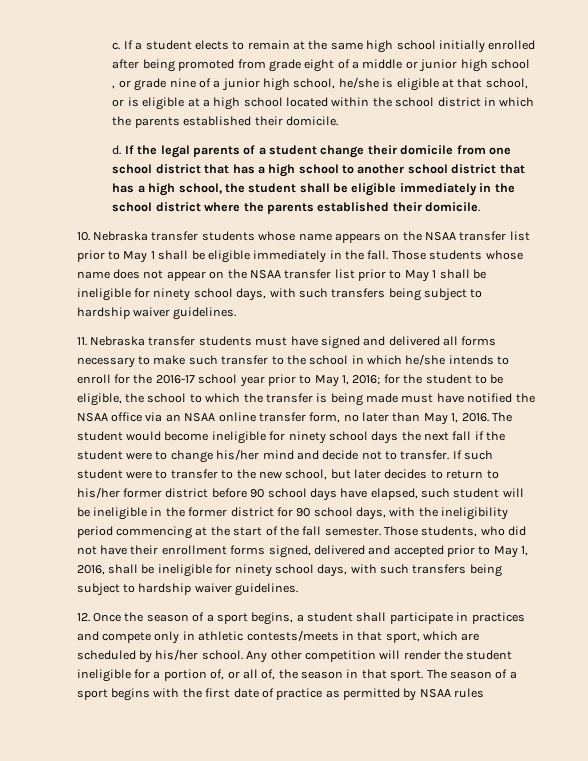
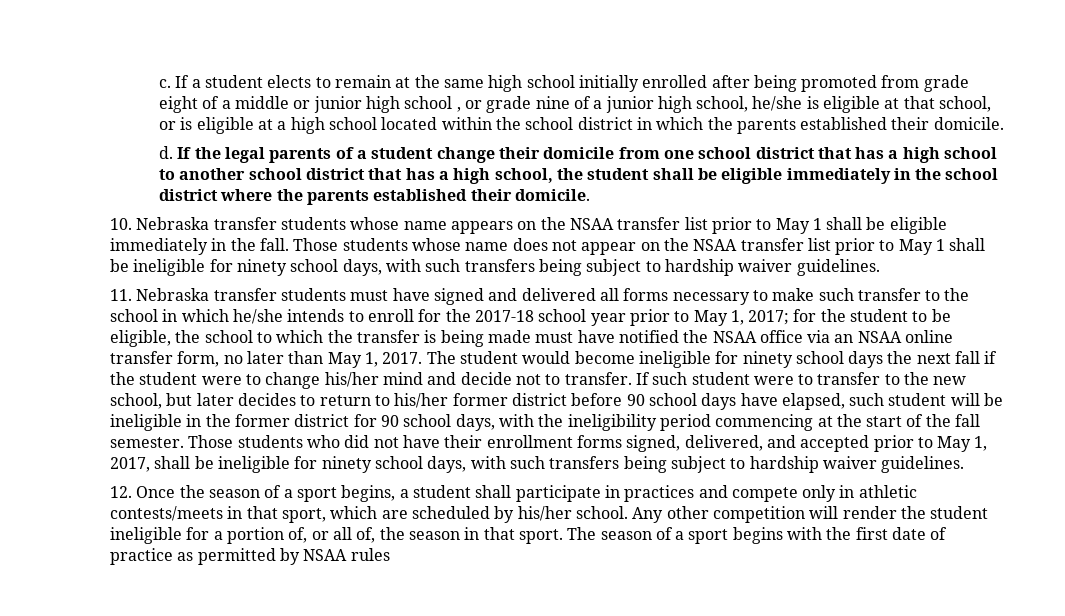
[155,375,195,384] 2016-17 -> [474,310,534,322] 2017-18
[352,375,381,385] 2016; -> [748,310,790,325] 2017;
[461,413,489,422] 2016. -> [382,352,423,364] 2017.
[421,526,478,537] students, -> [237,435,303,448] students
[313,545,365,555] delivered -> [684,435,763,451] delivered,
[76,565,105,575] 2016, -> [110,457,151,472] 2017,

